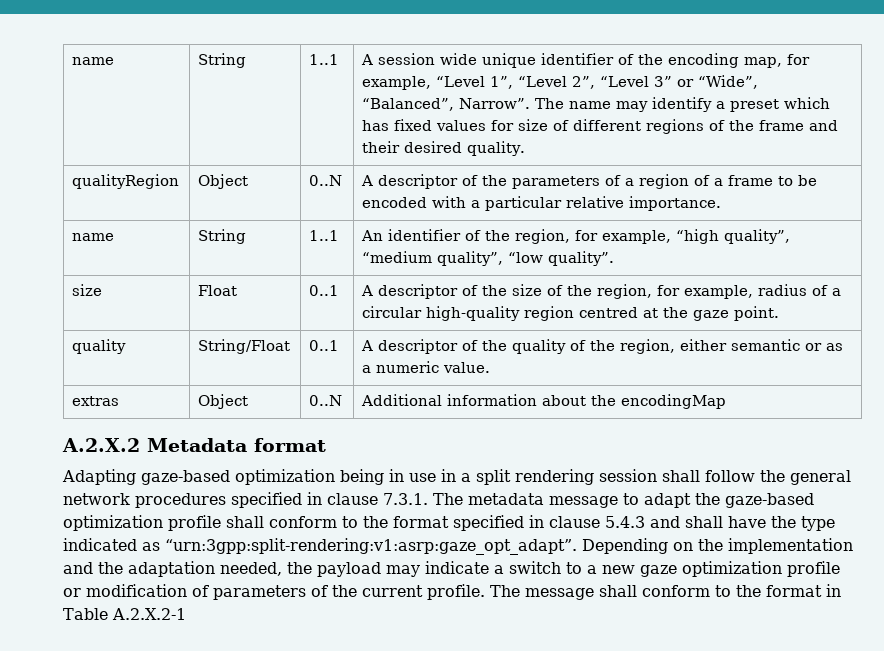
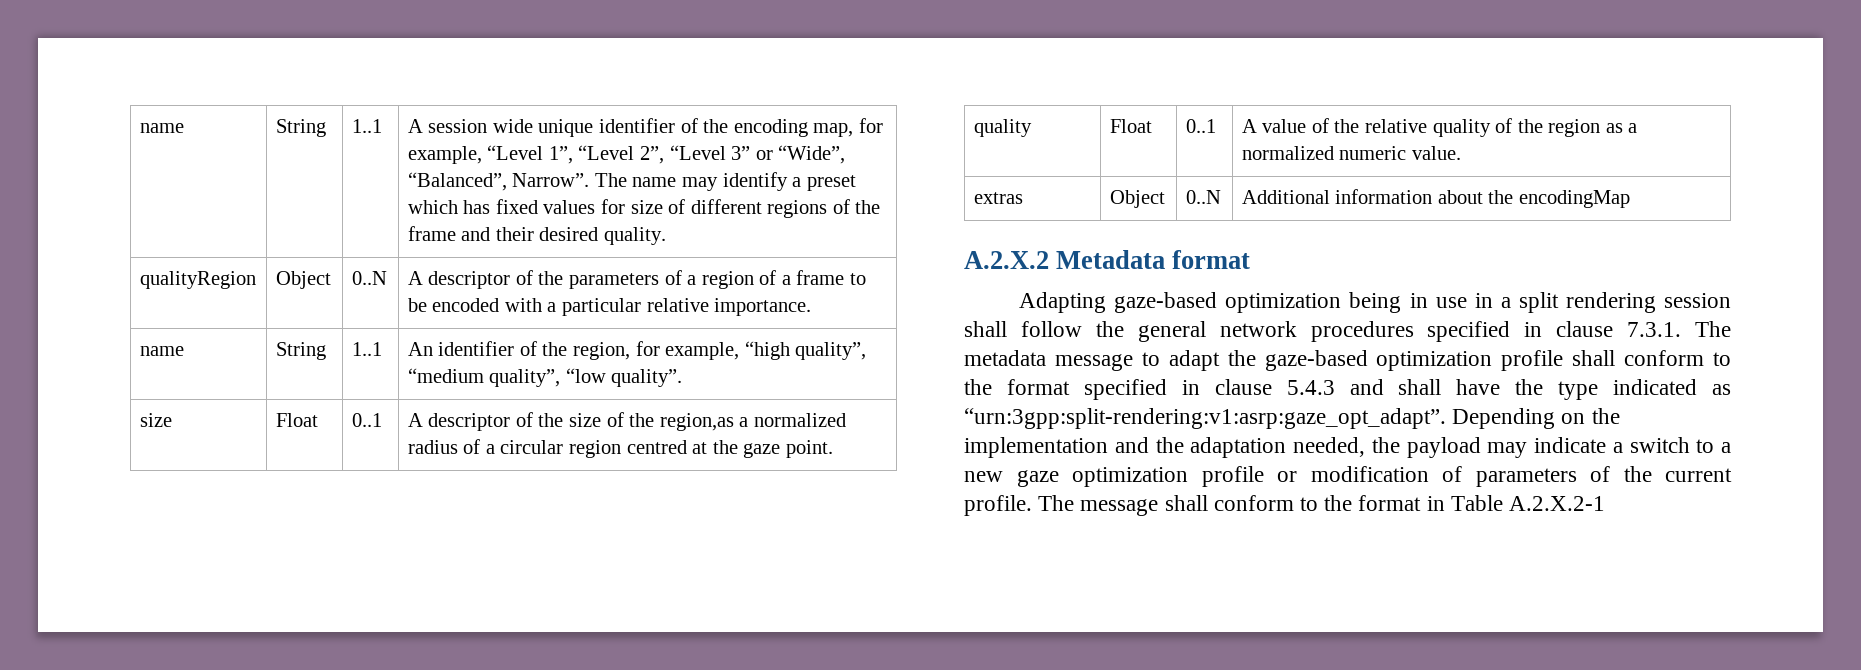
[597,284,754,299] region, for example, -> [659,413,846,431] region,as a normalized
[426,306,521,321] high-quality -> (564, 447) none
[198,339,291,354] [309,340,340,351] [361,339,508,354] String/Float | 0..1 | A descriptor of the -> [1109,119,1152,133] [1185,119,1216,133] [1241,118,1428,133] Float | 0..1 | A value of the relative
[620,339,823,354] region, either semantic or -> [1548,119,1601,137] region
(372, 369) none -> [1241,146,1334,160] normalized

